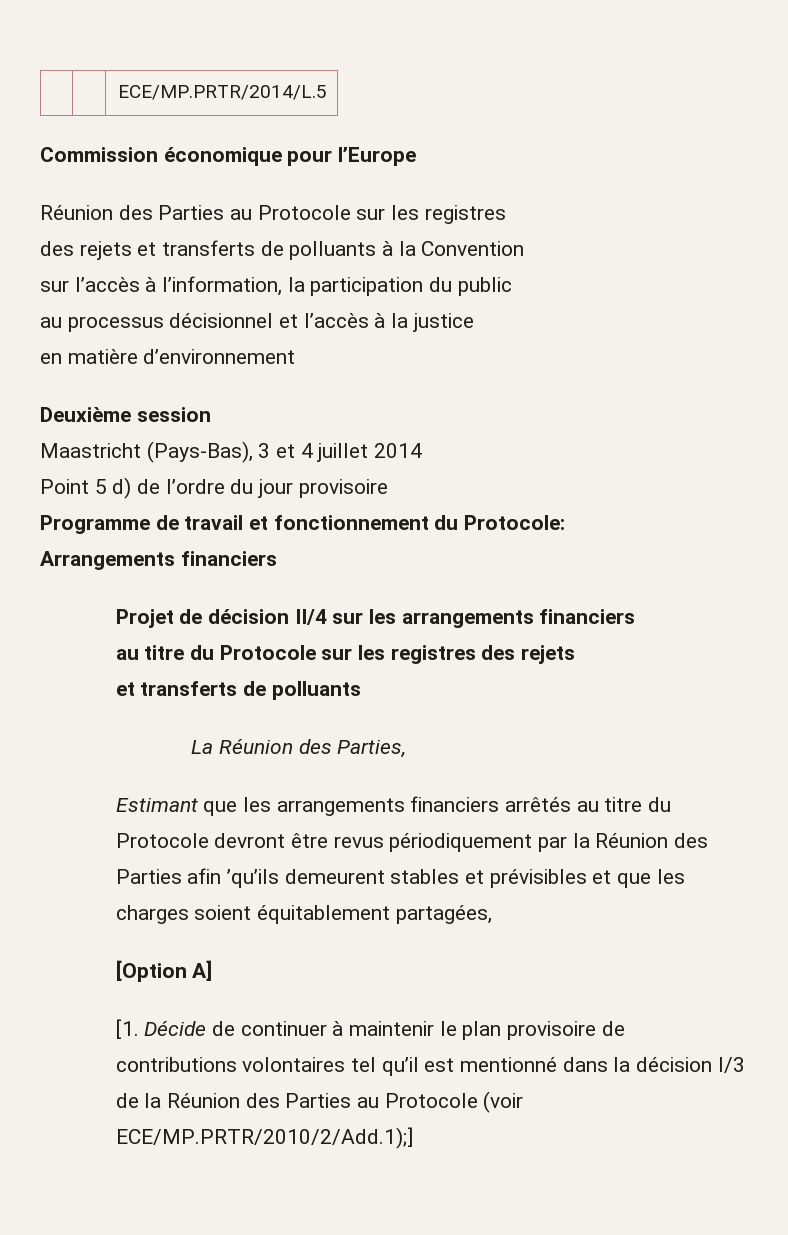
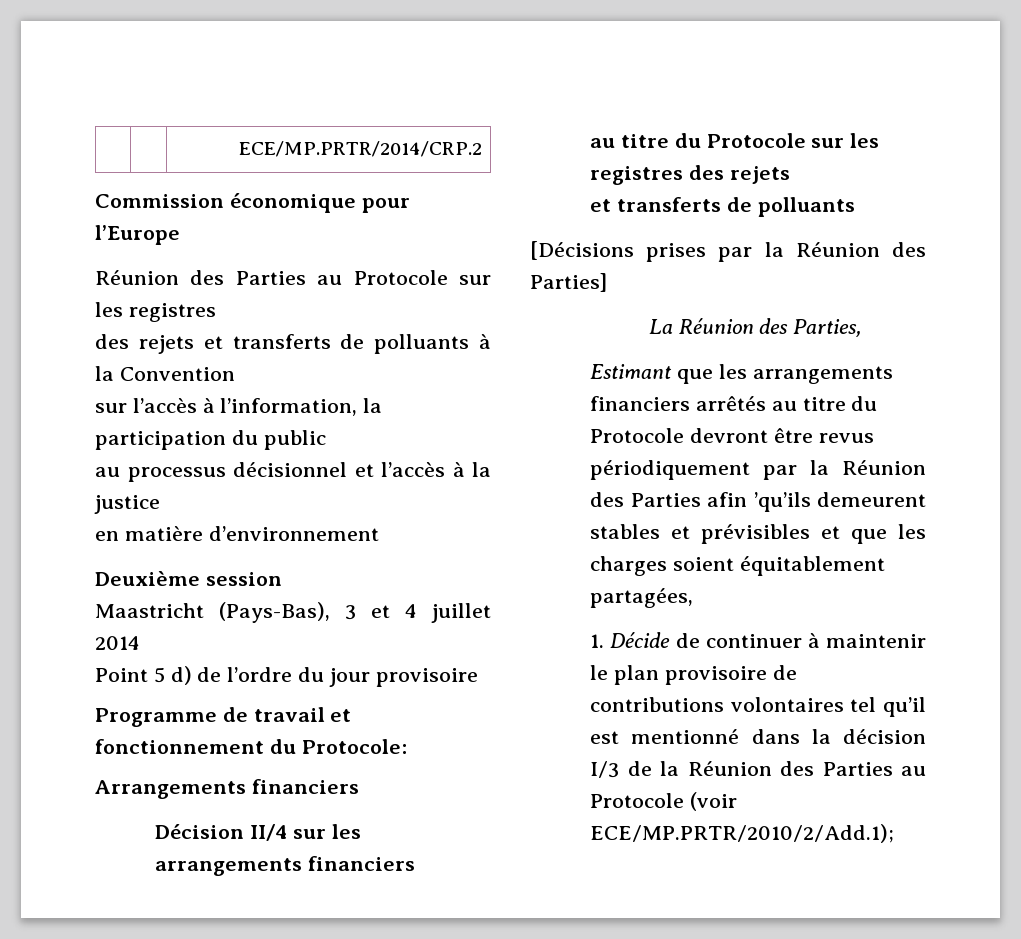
[117,85,327,100] | | ECE/MP.PRTR/2014/L.5 -> [238,141,482,157] | | ECE/MP.PRTR/2014/CRP.2
[115,609,289,628] Projet de décision -> [155,824,245,839] Décision
(361, 690) none -> [530,241,926,262] [530,273,607,292] // [Décisions prises par la Réunion des Parties]
[115,960,213,982] [115,1019,139,1039] [Option A] // [1. -> [590,634,605,648] 1.
[115,1127,413,1149] ECE/MP.PRTR/2010/2/Add.1);] -> [590,824,895,843] ECE/MP.PRTR/2010/2/Add.1);

